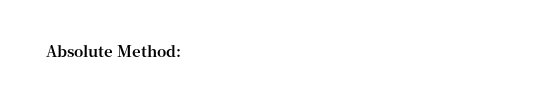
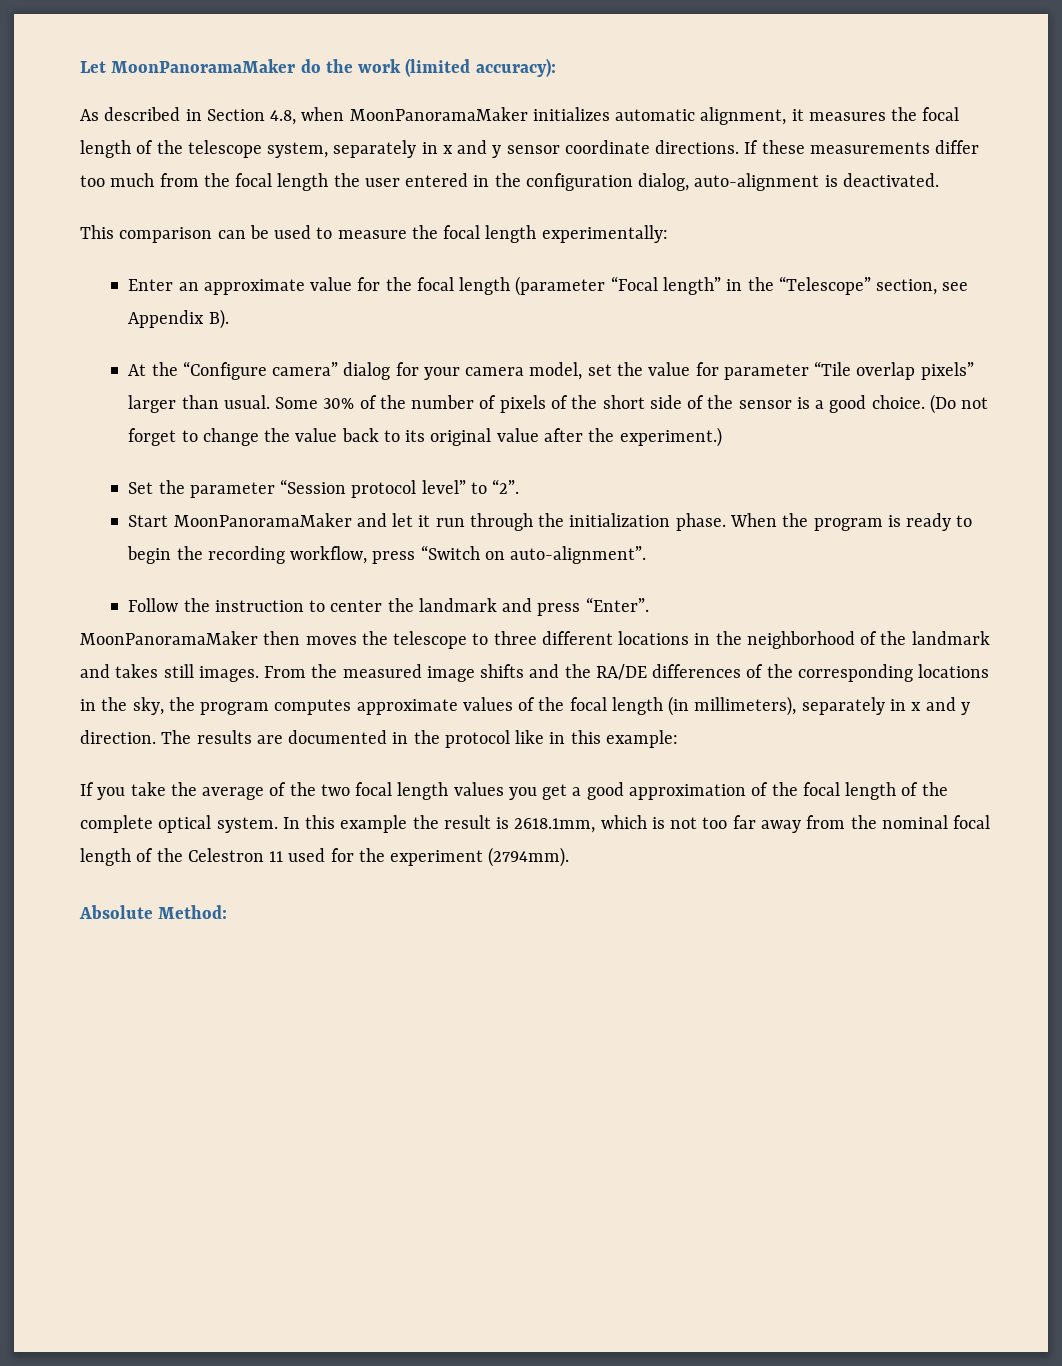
(46, 50) none -> [80,58,556,77] [80,107,960,125] [80,140,980,158] [80,173,939,191] [80,225,668,243] [128,276,969,296] [128,309,229,329] [128,361,974,380] [128,394,989,414] [128,427,722,447] [128,479,520,498] [128,513,973,531] [127,545,647,564] [128,597,649,616] [80,631,990,649] [80,664,990,682] [80,696,970,716] [80,730,678,748] [80,782,948,800] [80,815,991,833] [80,847,570,867] Let MoonPanoramaMaker do the work (limited accuracy): // As described in Section 4.8, when MoonPanoramaMaker initializes automatic alignment, it measures the focal length of the telescope system, separately in x and y sensor coordinate directions. If these measurements differ too much from the focal length the user entered in the configuration dialog, auto-alignment is deactivated. // This comparison can be used to measure the focal length experimentally: // Enter an approximate value for the focal length (parameter “Focal length” in the “Telescope” section, see Appendix B). // At the “Configure camera” dialog for your camera model, set the value for parameter “Tile overlap pixels” larger than usual. Some 30% of the number of pixels of the short side of the sensor is a good choice. (Do not forget to change the value back to its original value after the experiment.) // Set the parameter “Session protocol level” to “2”. // Start MoonPanoramaMaker and let it run through the initialization phase. When the program is ready to begin the recording workflow, press “Switch on auto-alignment”. // Follow the instruction to center the landmark and press “Enter”. // MoonPanoramaMaker then moves the telescope to three different locations in the neighborhood of the landmark and takes still images. From the measured image shifts and the RA/DE differences of the corresponding locations in the sky, the program computes approximate values of the focal length (in millimeters), separately in x and y direction. The results are documented in the protocol like in this example: // If you take the average of the two focal length values you get a good approximation of the focal length of the complete optical system. In this example the result is 2618.1mm, which is not too far away from the nominal focal length of the Celestron 11 used for the experiment (2794mm). //

